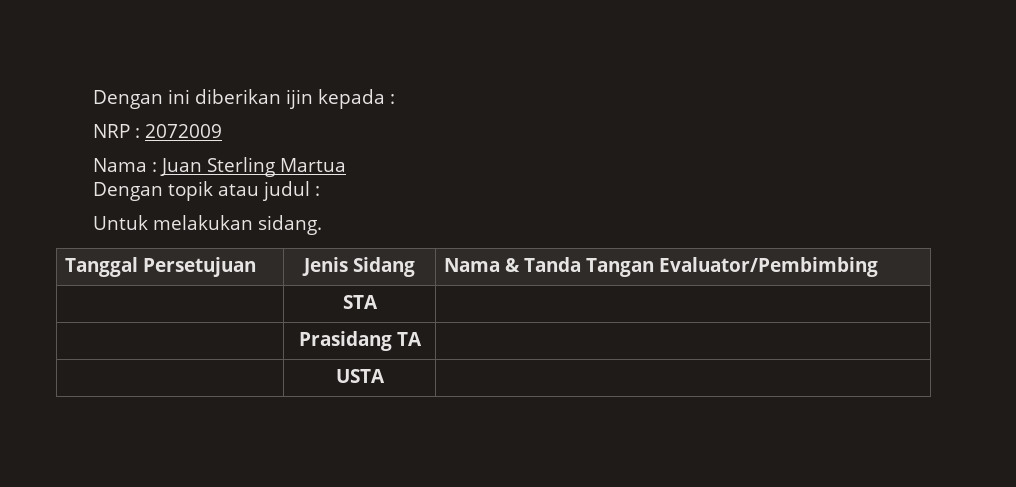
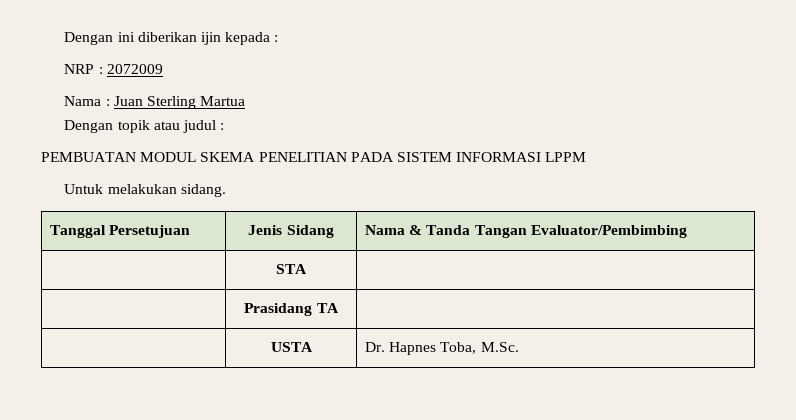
(320, 191) none -> [41,152,587,162] // PEMBUATAN MODUL SKEMA PENELITIAN PADA SISTEM INFORMASI LPPM
(385, 376) none -> [365,342,519,355] Dr. Hapnes Toba, M.Sc.

